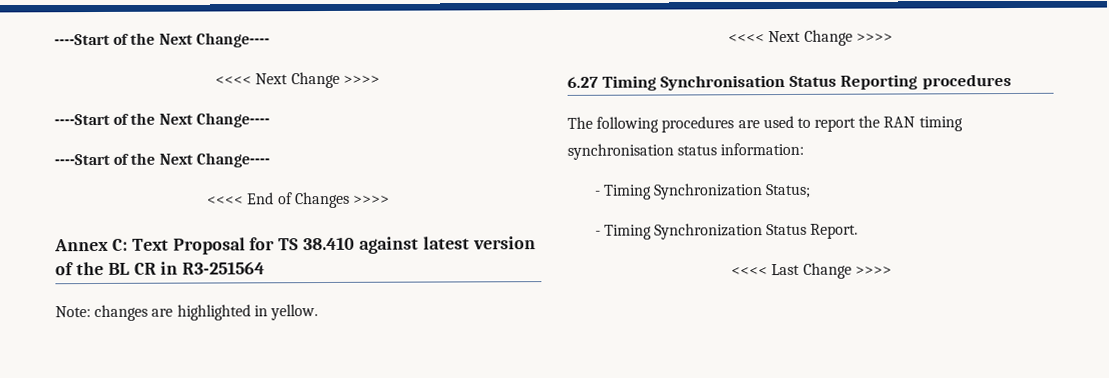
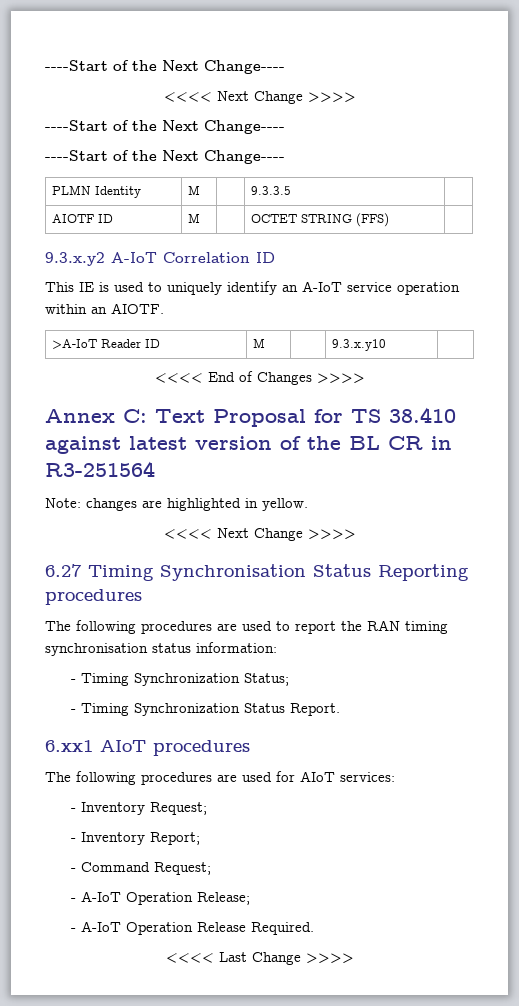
(270, 160) none -> [52,185,142,198] [188,185,201,195] [251,186,292,195] [52,214,114,223] [188,213,201,223] [251,213,390,227] [45,252,275,266] [45,281,460,295] [45,303,164,314] [52,339,161,349] [253,338,266,348] [332,339,387,351] // PLMN Identity | M | | 9.3.3.5 | // AIOTF ID | M | | OCTET STRING (FFS) | // 9.3.x.y2 A-IoT Correlation ID // This IE is used to uniquely identify an A-IoT service operation within an AIOTF. // >A-IoT Reader ID | M | | 9.3.x.y10 |
(859, 231) none -> [45,740,250,756] [45,771,395,785] [71,802,208,815] [71,832,201,845] [71,862,212,875] [71,891,251,905] [71,921,315,935] // 6.xx1 AIoT procedures // The following procedures are used for AIoT services: // - Inventory Request; // - Inventory Report; // - Command Request; // - A-IoT Operation Release; // - A-IoT Operation Release Required.

